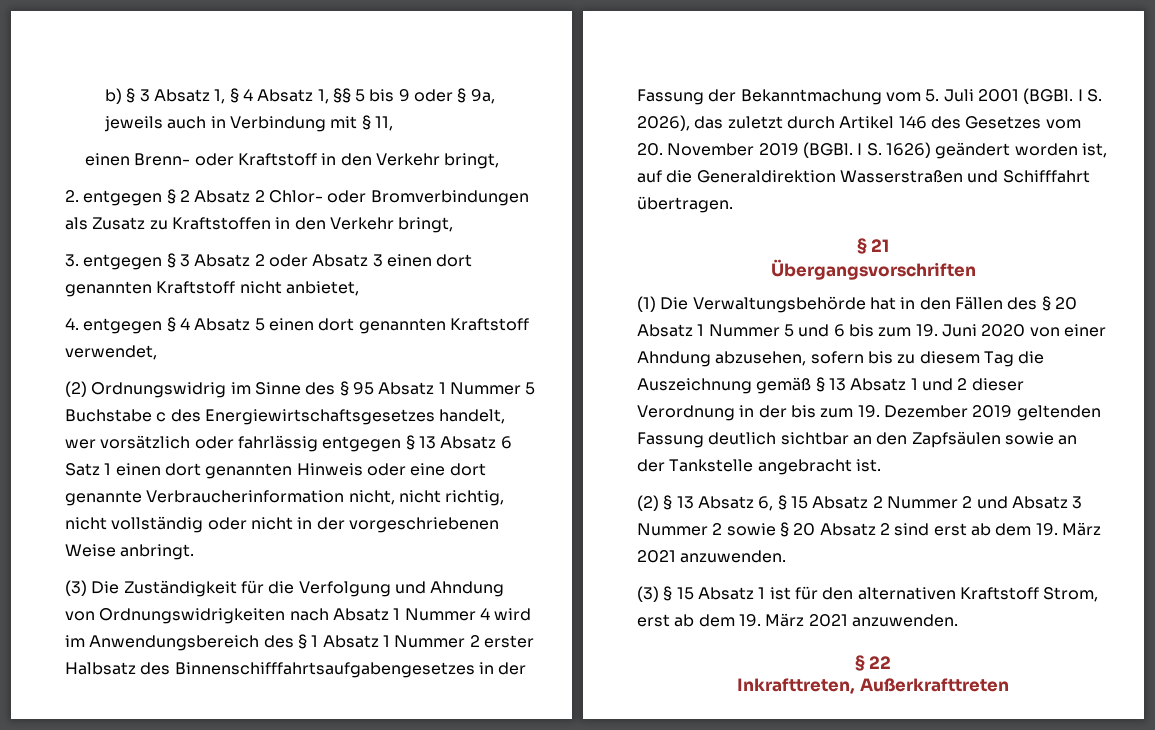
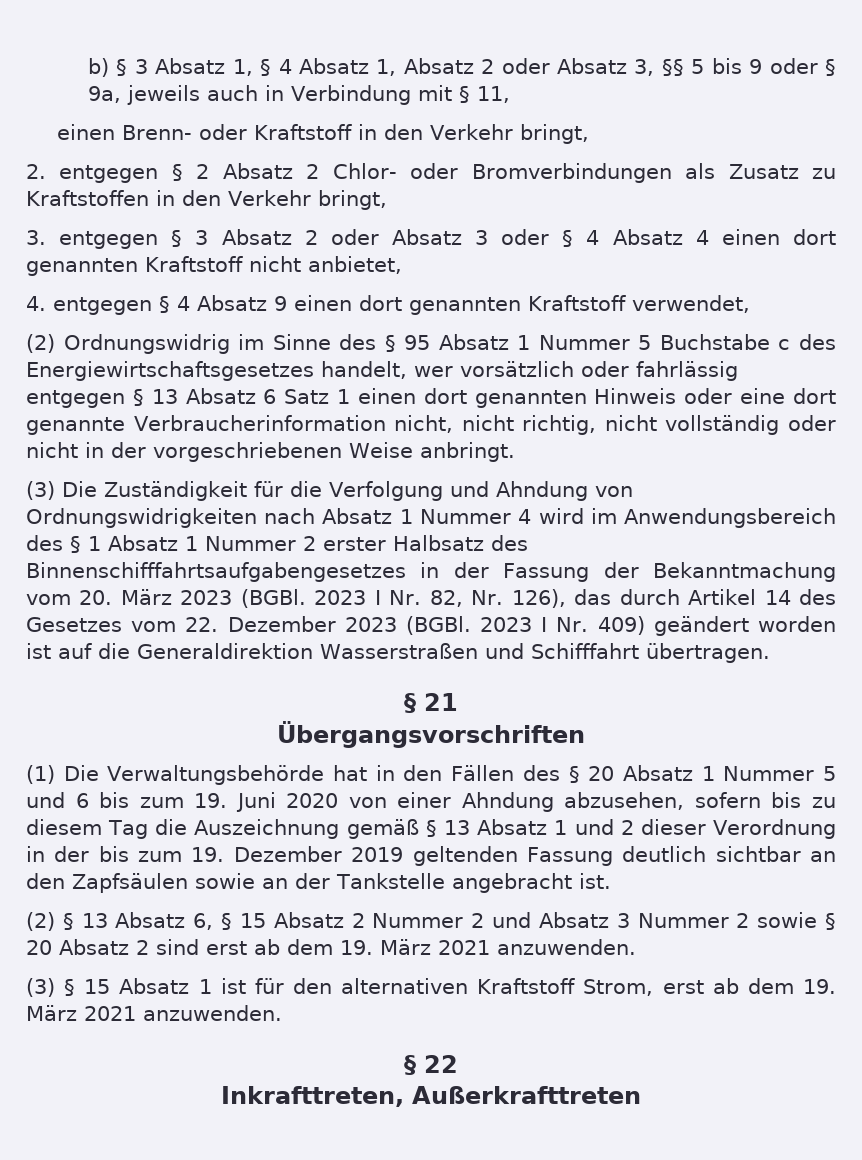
(329, 96) none -> [403,58,655,76] Absatz 2 oder Absatz 3,
(383, 260) none -> [501,229,709,247] oder § 4 Absatz 4
[254,318,265,331] 5 -> [274,296,287,311] 9
[925,88,1102,104] [637,115,783,131] 5. Juli 2001 (BGBl. I S. 2026), das zuletzt -> [79,589,612,608] 20. März 2023 (BGBl. 2023 I Nr. 82, Nr. 126), das
[898,116,927,129] 146 -> [764,590,791,605] 14
[637,142,931,158] 20. November 2019 (BGBl. I S. 1626) -> [185,616,645,635] 22. Dezember 2023 (BGBl. 2023 I Nr. 409)
[1081,143,1107,158] ist, -> [26,643,51,659] ist

